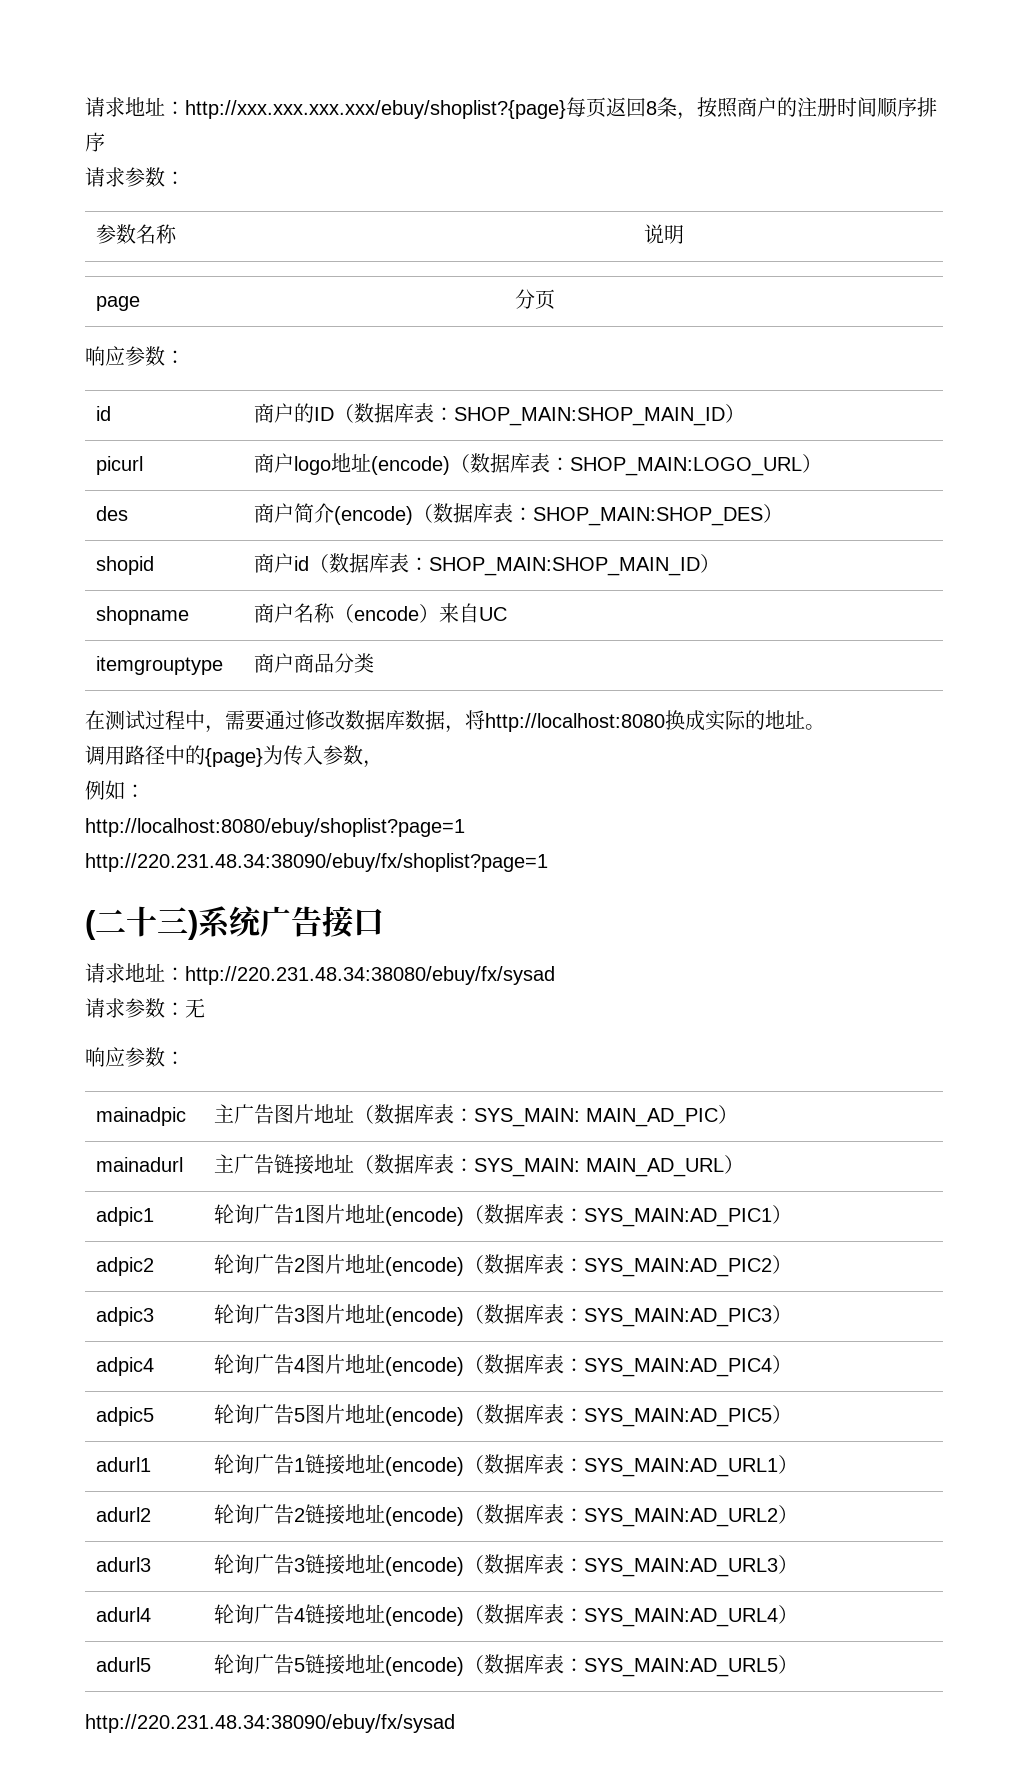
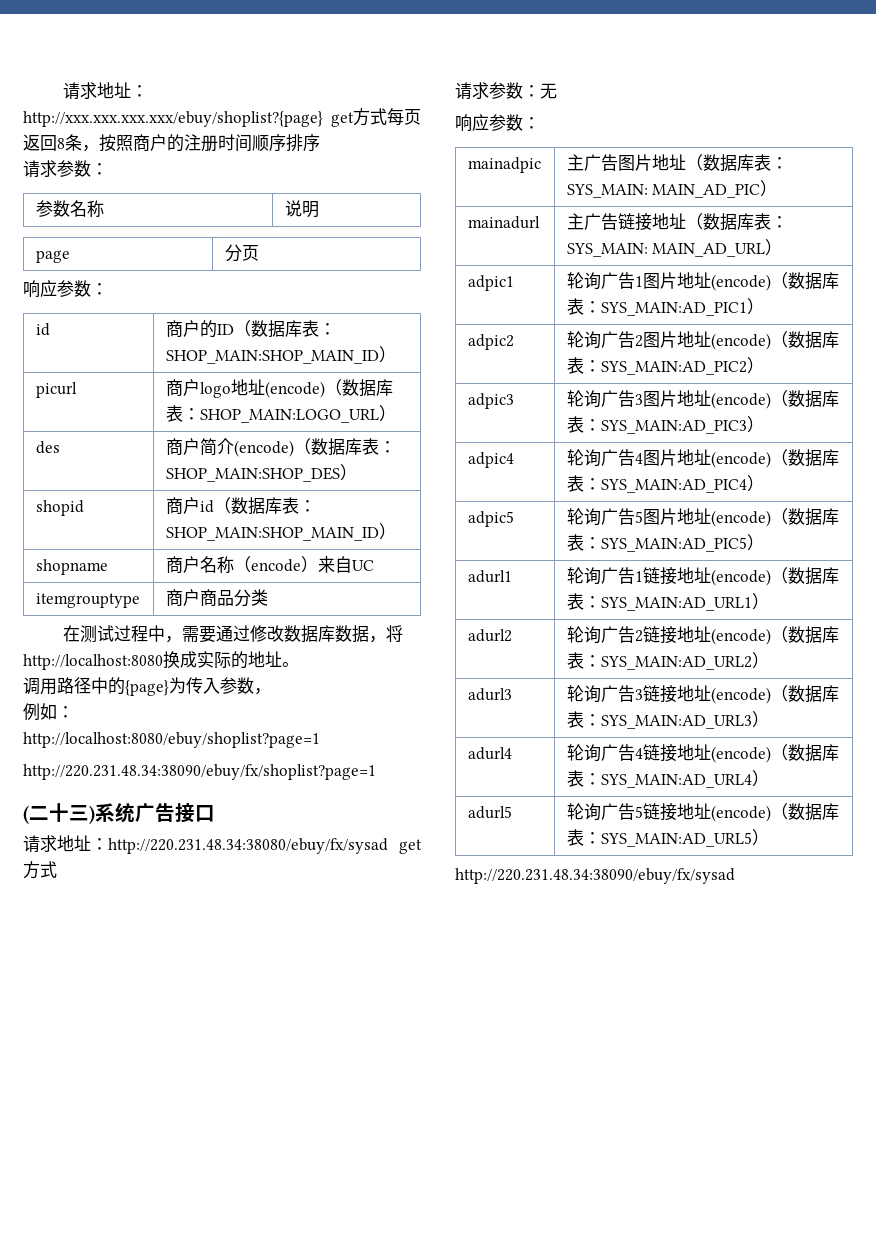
(566, 109) none -> [331,108,387,127] get方式
(555, 975) none -> [399,839,422,854] [23,861,57,879] get方式

